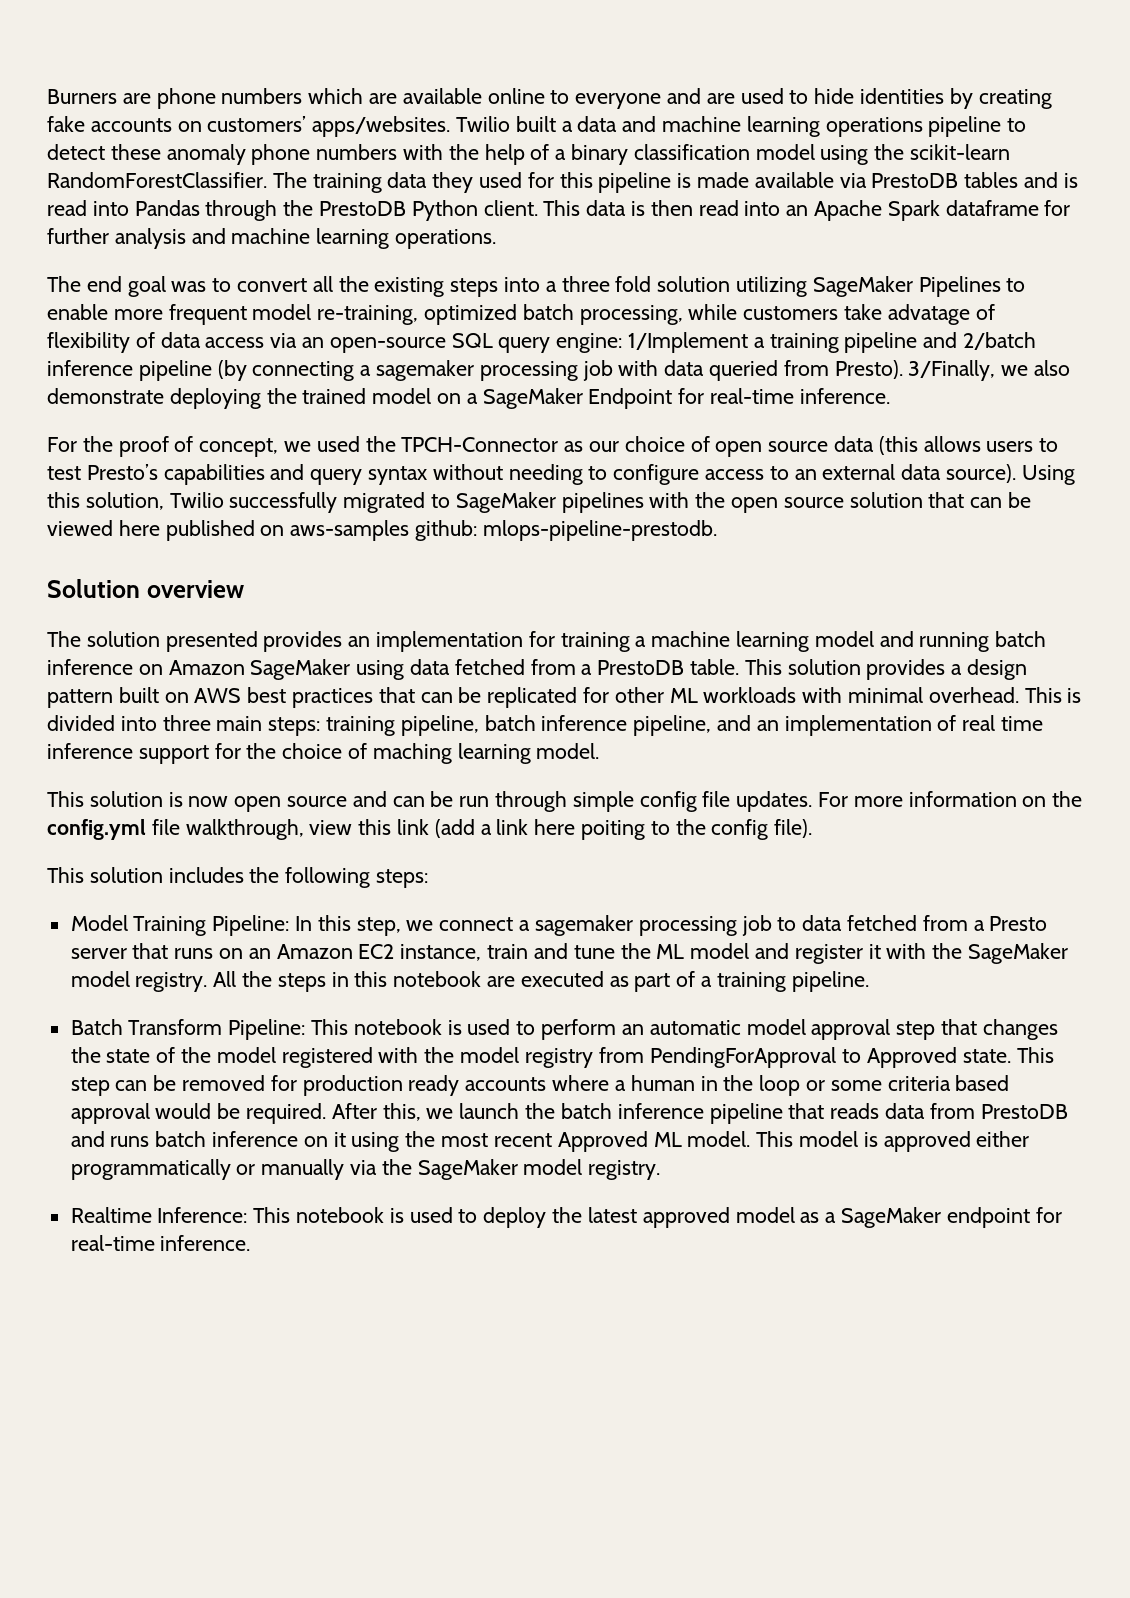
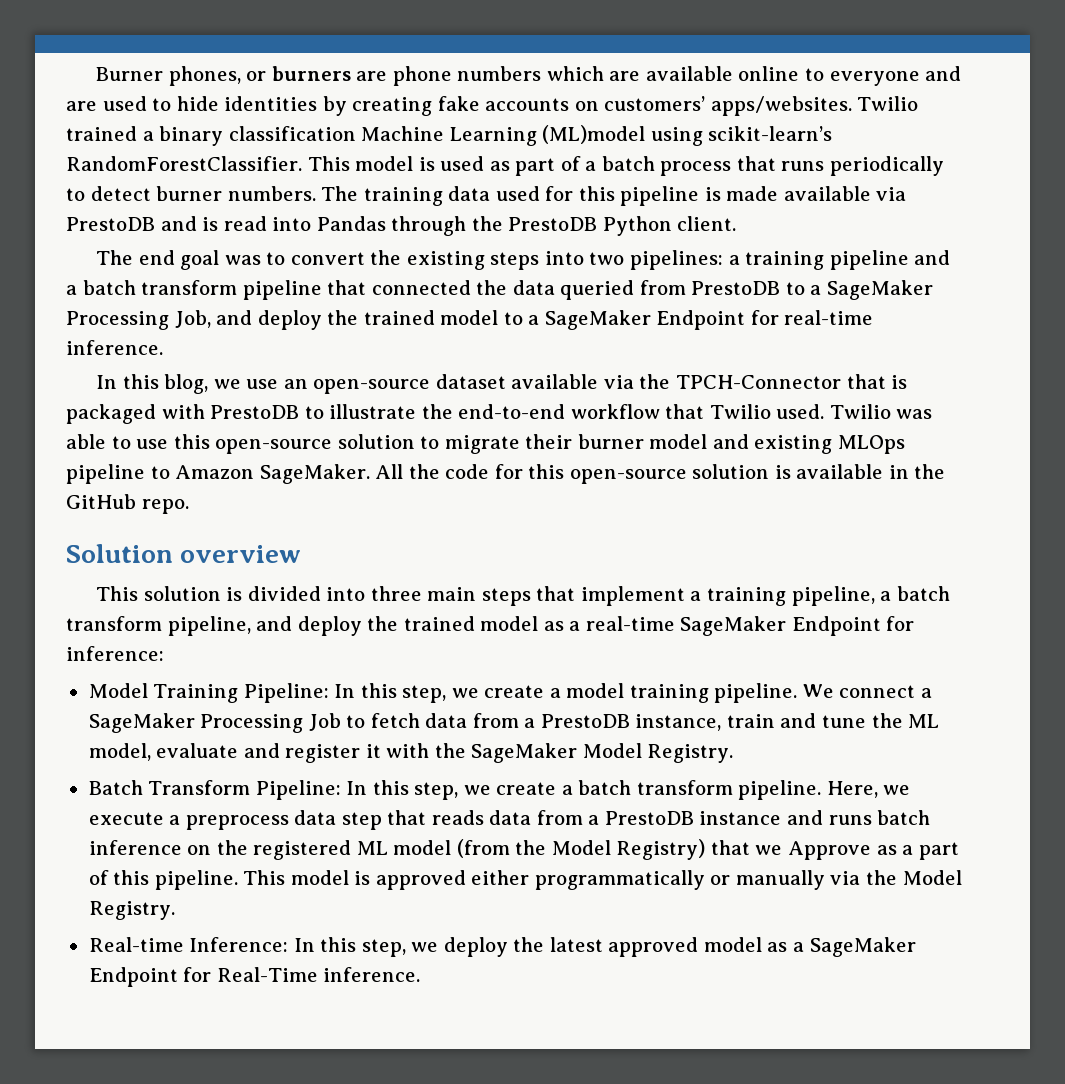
[47,89,117,104] Burners -> [96,66,351,86] Burner phones, or burners
[515,116,1027,137] [47,144,1011,165] [47,172,267,188] built a data and machine learning operations pipeline to detect these anomaly phone numbers with the help of a binary classification model using the scikit-learn RandomForestClassifier. -> [66,125,833,146] [66,156,944,176] [66,186,316,201] trained a binary classification Machine Learning (ML)model using scikit-learn’s RandomForestClassifier. This model is used as part of a batch process that runs periodically to detect burner numbers.
[432,172,474,193] they -> (491, 193) none
[964,172,1019,188] tables -> (155, 224) none
[543,200,1071,221] [47,228,497,249] This data is then read into an Apache Spark dataframe for further analysis and machine learning operations. -> (737, 223) none
[312,276,333,292] all -> (365, 258) none
[545,276,1026,297] [47,304,995,325] [47,332,1037,353] [47,360,1071,381] [47,388,462,409] a three fold solution utilizing SageMaker Pipelines to enable more frequent model re-training, optimized batch processing, while customers take advatage of flexibility of data access via an open-source SQL query engine: 1/Implement a training pipeline and 2/batch inference pipeline (by connecting a sagemaker processing job with data queried from Presto). 3/Finally, we also demonstrate deploying the trained model on -> [589,250,951,270] [66,280,933,300] [66,310,523,330] two pipelines: a training pipeline and a batch transform pipeline that connected the data queried from PrestoDB to a SageMaker Processing Job, and deploy the trained model to
[47,436,1059,457] [47,464,1075,485] [47,492,1032,513] [47,520,717,541] [47,579,244,598] [47,631,1047,652] [47,659,1028,680] [47,687,1062,708] For the proof of concept, we used the TPCH-Connector as our choice of open source data (this allows users to test Presto’s capabilities and query syntax without needing to configure access to an external data source). Using this solution, Twilio successfully migrated to SageMaker pipelines with the open source solution that can be viewed here published on aws-samples github: mlops-pipeline-prestodb. // Solution overview // The solution presented provides an implementation for training a machine learning model and running batch inference on Amazon SageMaker using data fetched from a PrestoDB table. This solution provides a design pattern built on AWS best practices that can be replicated for other ML workloads with minimal overhead. This -> [96,374,908,394] [66,404,933,424] [66,434,905,454] [66,464,946,484] [66,494,189,514] [66,544,302,563] [96,586,221,601] In this blog, we use an open-source dataset available via the TPCH-Connector that is packaged with PrestoDB to illustrate the end-to-end workflow that Twilio used. Twilio was able to use this open-source solution to migrate their burner model and existing MLOps pipeline to Amazon SageMaker. All the code for this open-source solution is available in the GitHub repo. // Solution overview // This solution
[268,715,1044,736] [47,743,600,764] [47,791,1083,812] [47,819,813,840] [47,867,429,888] steps: training pipeline, batch inference pipeline, and an implementation of real time inference support for the choice of maching learning model. // This solution is now open source and can be run through simple config file updates. For more information on the config.yml file walkthrough, view this link (add a link here poiting to the config file). // This solution includes the following steps: -> [481,586,950,606] [66,616,915,636] [66,646,164,661] steps that implement a training pipeline, a batch transform pipeline, and deploy the trained model as a real-time SageMaker Endpoint for inference:
[439,915,1048,936] [70,943,395,959] connect a sagemaker processing job to data fetched from a Presto server that runs on an Amazon EC2 -> [484,683,933,703] [88,713,630,733] create a model training pipeline. We connect a SageMaker Processing Job to fetch data from a PrestoDB
[690,943,750,959] model -> [88,743,239,761] model, evaluate
[70,971,869,992] [70,1019,1058,1040] [70,1047,1054,1068] [70,1075,1010,1096] [70,1103,1068,1124] model registry. All the steps in this notebook are executed as part of a training pipeline. // Batch Transform Pipeline: This notebook is used to perform an automatic model approval step that changes the state of the model registered with the model registry from PendingForApproval to Approved state. This step can be removed for production ready accounts where a human in the loop or some criteria based approval would be required. After this, we launch the batch inference pipeline that reads data from PrestoDB -> [582,743,734,763] [88,780,911,800] [88,810,782,830] Model Registry. // Batch Transform Pipeline: In this step, we create a batch transform pipeline. Here, we execute a preprocess data step that reads data from a PrestoDB instance
[333,1131,751,1152] it using the most recent Approved ML model. -> [216,839,959,860] [88,870,238,890] the registered ML model (from the Model Registry) that we Approve as a part of this pipeline.
[417,1159,661,1180] [70,1207,478,1223] SageMaker model registry. // Realtime Inference: This notebook is used to -> [902,870,962,885] [88,901,175,920] [88,937,439,957] Model Registry. // Real-time Inference: In this step, we
[946,1207,1062,1228] [70,1235,155,1251] endpoint for real-time -> [88,967,318,987] Endpoint for Real-Time

